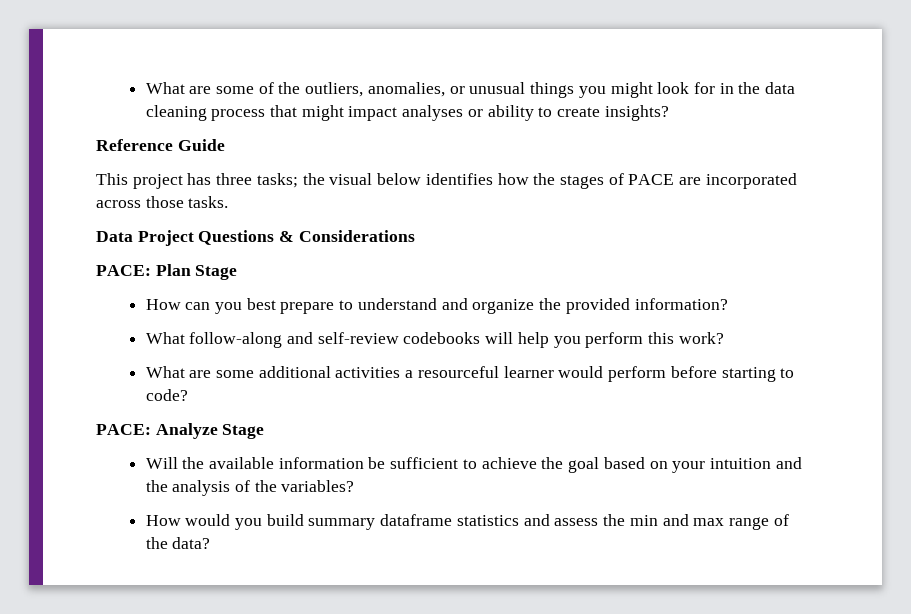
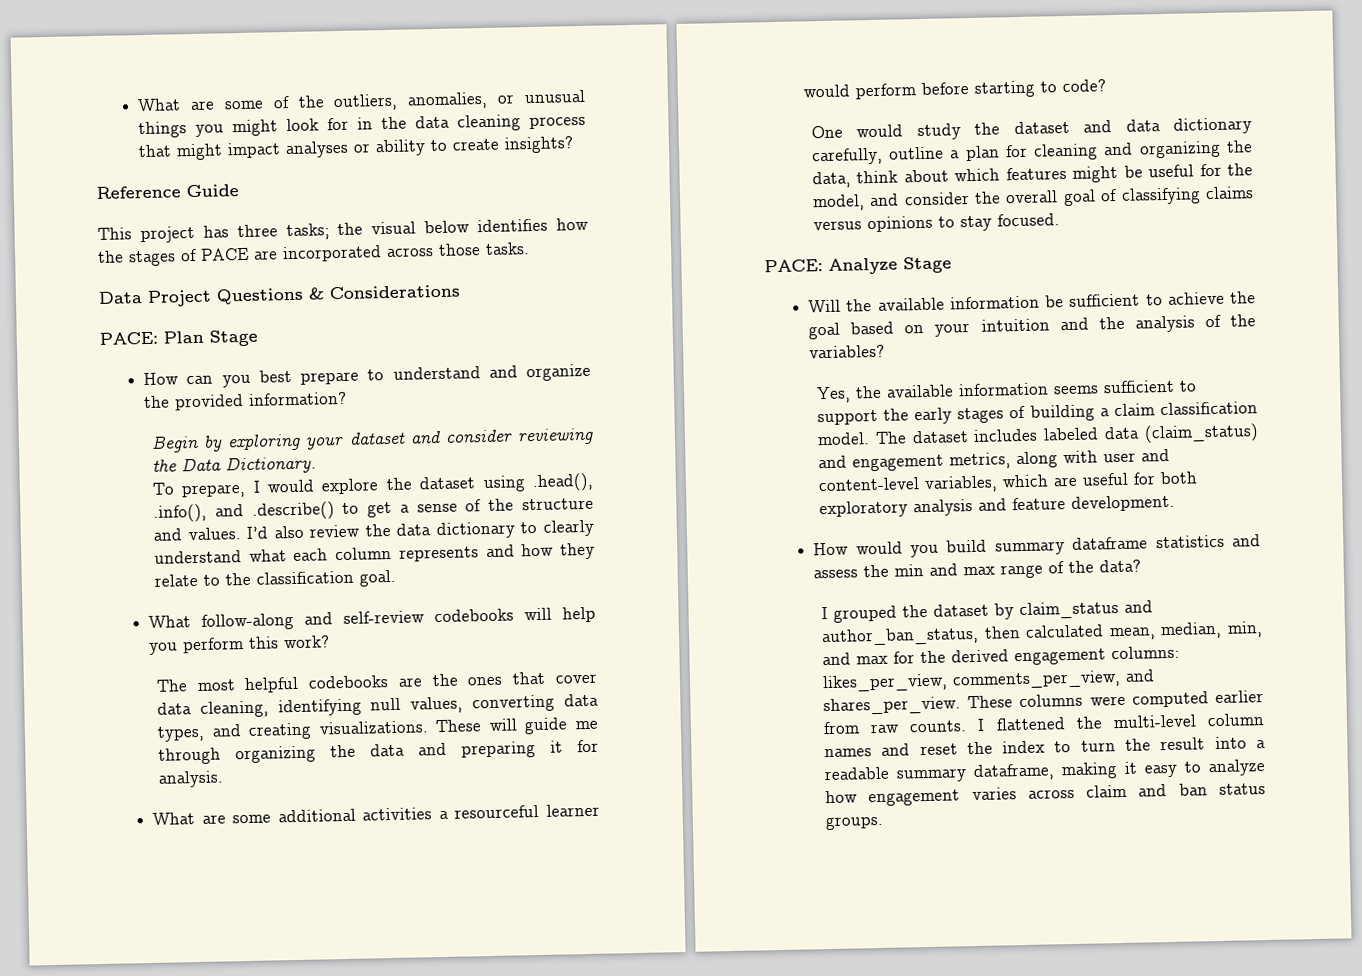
(728, 304) none -> [150,427,594,453] [151,455,317,475] [151,472,594,499] [152,497,594,523] [152,519,594,541] [153,542,595,564] [153,569,396,587] // Begin by exploring your dataset and consider reviewing the Data Dictionary. // To prepare, I would explore the dataset using .head(), .info(), and .describe() to get a sense of the structure and values. I’d also review the data dictionary to clearly understand what each column represents and how they relate to the classification goal.
(724, 338) none -> [155,671,597,694] [156,693,599,718] [156,717,598,742] [157,739,599,765] [157,770,224,788] // The most helpful codebooks are the ones that cover data cleaning, identifying null values, converting data types, and creating visualizations. These will guide me through organizing the data and preparing it for analysis.
(188, 395) none -> [810,117,1252,141] [811,140,1253,166] [811,163,1253,189] [811,186,1254,212] [812,213,1060,233] // One would study the dataset and data dictionary carefully, outline a plan for cleaning and organizing the data, think about which features might be useful for the model, and consider the overall goal of classifying claims versus opinions to stay focused.
(355, 486) none -> [815,379,1197,404] [816,401,1258,426] [816,423,1259,446] [817,448,1170,472] [817,471,1198,493] [818,494,1175,519] // Yes, the available information seems sufficient to support the early stages of building a claim classification model. The dataset includes labeled data (claim_status) and engagement metrics, along with user and content-level variables, which are useful for both exploratory analysis and feature development.
(211, 543) none -> [820,600,1153,623] [820,621,1263,647] [821,645,1180,666] [821,669,1155,693] [822,690,1264,716] [822,713,1265,735] [823,736,1266,758] [823,759,1266,783] [824,783,1266,807] [824,815,884,831] // I grouped the dataset by claim_status and author_ban_status, then calculated mean, median, min, and max for the derived engagement columns: likes_per_view, comments_per_view, and shares_per_view. These columns were computed earlier from raw counts. I flattened the multi-level column names and reset the index to turn the result into a readable summary dataframe, making it easy to analyze how engagement varies across claim and ban status groups.

